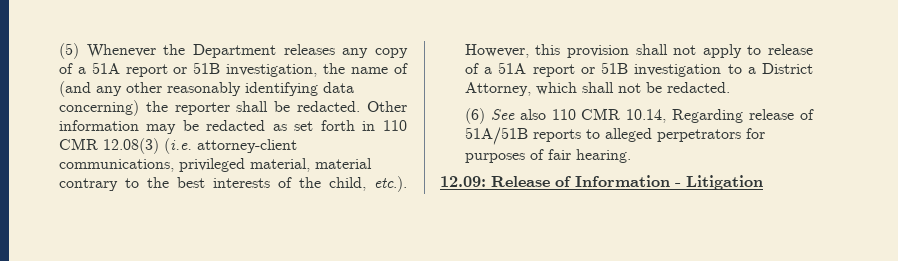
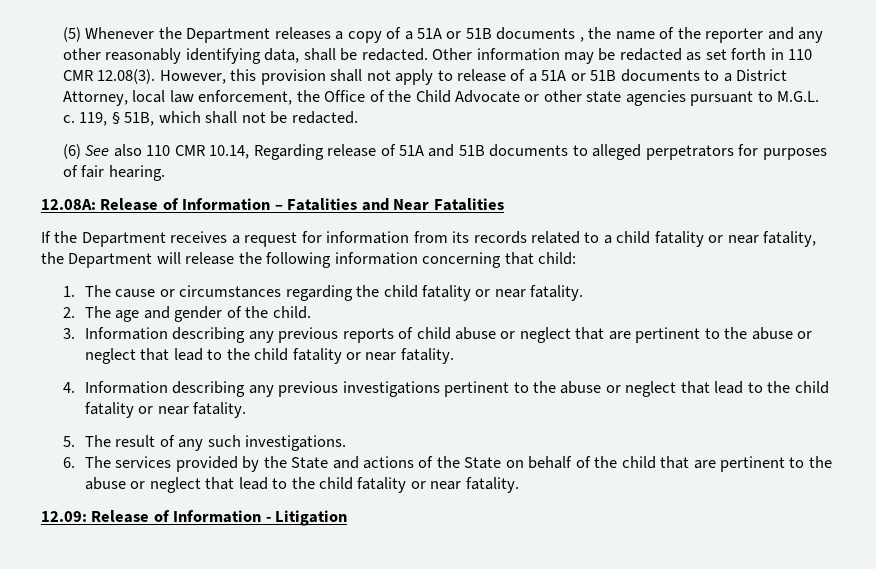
[342,48,369,58] any -> [335,31,344,40] a
[125,62,318,77] report or 51B investigation, -> [446,27,584,42] or 51B documents ,
[58,81,91,97] (and -> [677,27,794,43] the reporter and
[322,82,354,93] [58,100,230,116] data concerning) the reporter -> [264,48,300,63] data,
[102,138,297,154] [58,158,372,172] [58,176,407,192] 12.08(3) (i.e. attorney-client communications, privileged material, material contrary to the best interests of the child, etc.). -> [97,69,156,84] 12.08(3).
[532,62,722,77] report or 51B investigation -> [570,69,700,82] or 51B documents
(531, 89) none -> [132,90,820,106] [62,111,155,126] local law enforcement, the Office of the Child Advocate or other state agencies pursuant to M.G.L. c. 119, § 51B,
[464,127,581,145] 51A/51B reports -> [398,144,569,157] 51A and 51B documents
(631, 156) none -> [41,198,504,211] [41,231,817,247] [41,252,577,268] [62,285,584,301] [62,306,311,322] [62,327,813,343] [84,348,454,364] [62,381,829,397] [84,402,247,418] [62,435,347,451] [62,456,832,472] [84,477,519,493] // 12.08A: Release of Information – Fatalities and Near Fatalities // If the Department receives a request for information from its records related to a child fatality or near fatality, the Department will release the following information concerning that child: // 1. The cause or circumstances regarding the child fatality or near fatality. // 2. The age and gender of the child. // 3. Information describing any previous reports of child abuse or neglect that are pertinent to the abuse or neglect that lead to the child fatality or near fatality. // 4. Information describing any previous investigations pertinent to the abuse or neglect that lead to the child fatality or near fatality. // 5. The result of any such investigations. // 6. The services provided by the State and actions of the State on behalf of the child that are pertinent to the abuse or neglect that lead to the child fatality or near fatality.

